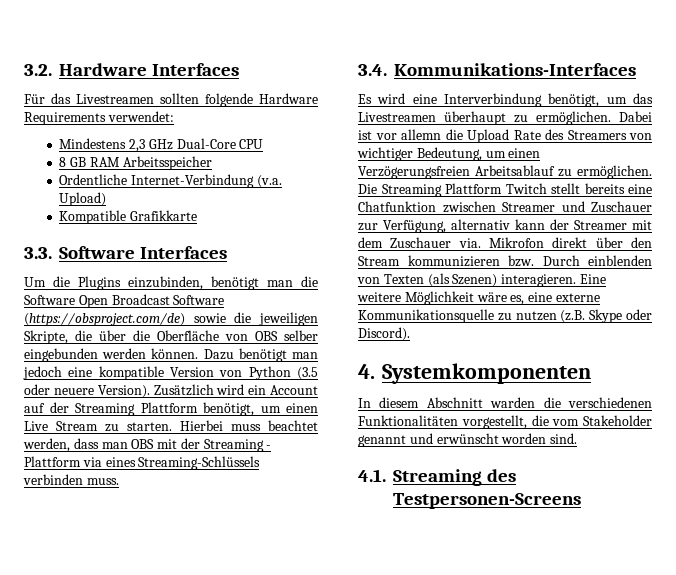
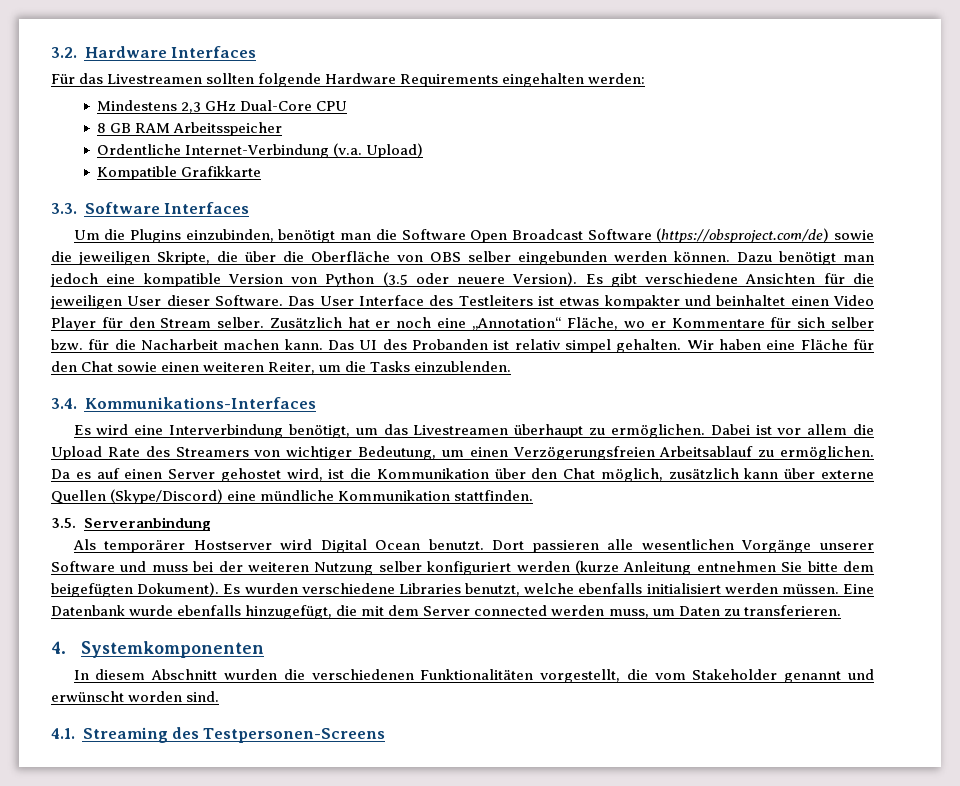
[107,111,174,122] verwendet: -> [502,73,646,87] eingehalten werden:
[153,384,318,396] [24,402,318,416] [24,420,318,432] [23,438,272,452] [24,456,261,470] [23,474,119,485] Zusätzlich wird ein Account auf der Streaming Plattform benötigt, um einen Live Stream zu starten. Hierbei muss beachtet werden, dass man OBS mit der Streaming - Plattform via eines Streaming-Schlüssels verbinden muss. -> [585,273,874,287] [50,295,875,309] [51,317,874,331] [51,339,875,353] [51,361,512,374] Es gibt verschiedene Ansichten für die jeweiligen User dieser Software. Das User Interface des Testleiters ist etwas kompakter und beinhaltet einen Video Player für den Stream selber. Zusätzlich hat er noch eine „Annotation“ Fläche, wo er Kommentare für sich selber bzw. für die Nacharbeit machen kann. Das UI des Probanden ist relativ simpel gehalten. Wir haben eine Fläche für den Chat sowie einen weiteren Reiter, um die Tasks einzublenden.
[401,129,441,140] allemn -> [807,424,848,435] allem
[358,183,652,197] [358,201,652,213] [358,219,652,233] [358,237,652,248] [358,255,652,267] [357,273,606,287] [357,291,600,305] [358,309,652,323] [358,327,410,341] Die Streaming Plattform Twitch stellt bereits eine Chatfunktion zwischen Streamer und Zuschauer zur Verfügung, alternativ kann der Streamer mit dem Zuschauer via. Mikrofon direkt über den Stream kommunizieren bzw. Durch einblenden von Texten (als Szenen) interagieren. Eine weitere Möglichkeit wäre es, eine externe Kommunikationsquelle zu nutzen (z.B. Skype oder Discord). -> [51,468,874,482] [51,489,534,504] [51,517,211,531] [72,539,874,553] [51,560,874,575] [51,582,874,597] [51,605,841,619] Da es auf einen Server gehostet wird, ist die Kommunikation über den Chat möglich, zusätzlich kann über externe Quellen (Skype/Discord) eine mündliche Kommunikation stattfinden. // 3.5. Serveranbindung // Als temporärer Hostserver wird Digital Ocean benutzt. Dort passieren alle wesentlichen Vorgänge unserer Software und muss bei der weiteren Nutzung selber konfiguriert werden (kurze Anleitung entnehmen Sie bitte dem beigefügten Dokument). Es wurden verschiedene Libraries benutzt, welche ebenfalls initialisiert werden müssen. Eine Datenbank wurde ebenfalls hinzugefügt, die mit dem Server connected werden muss, um Daten zu transferieren.
[490,397,536,408] warden -> [223,669,277,680] wurden

